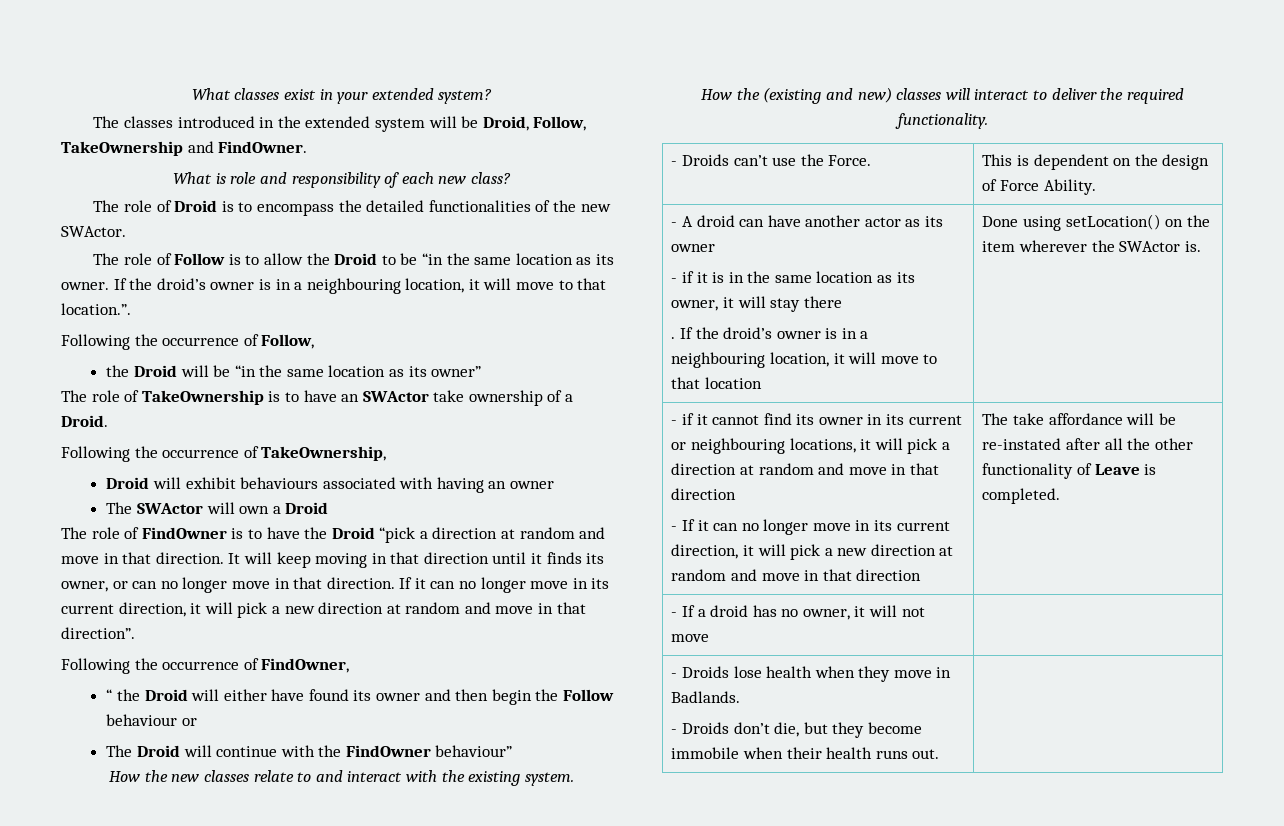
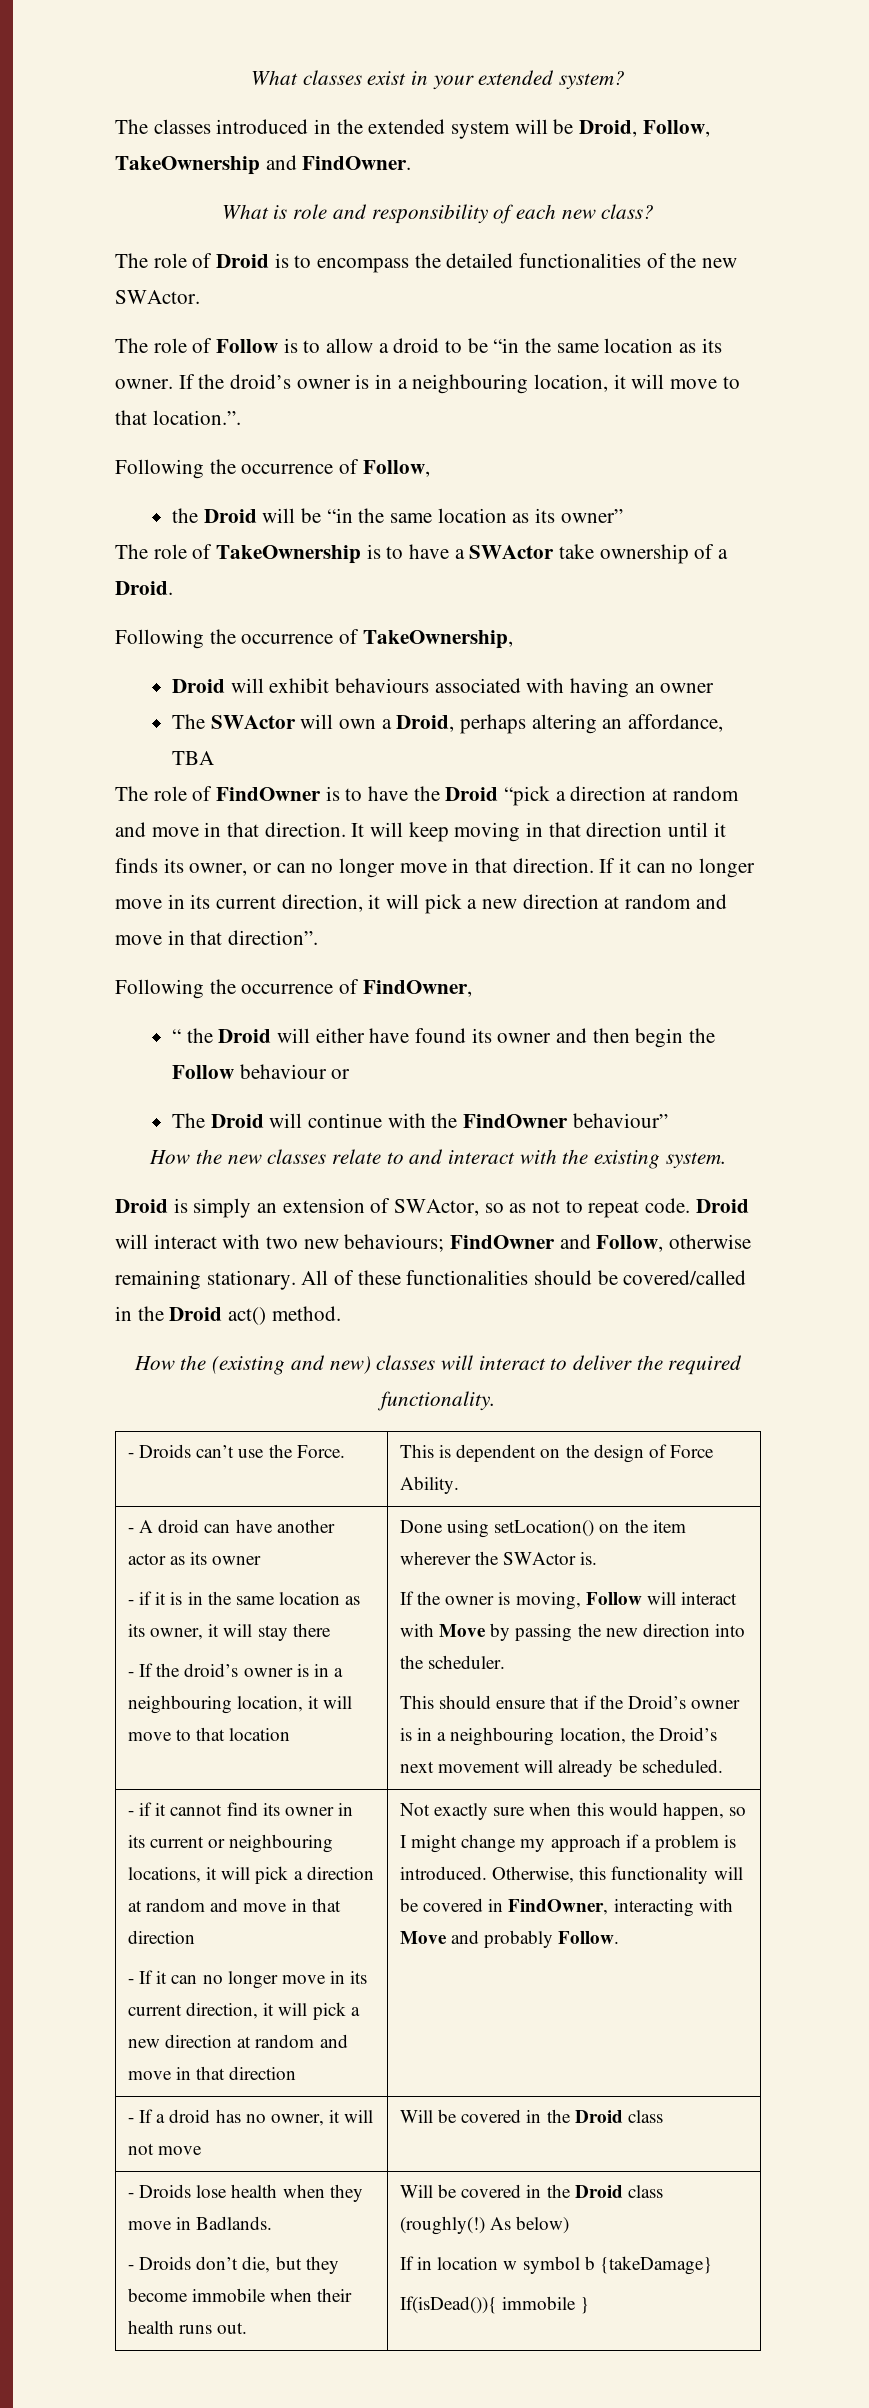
[306,253,378,265] the Droid -> [378,338,440,353] a droid
[341,394,360,402] an -> [454,549,465,559] a
[285,502,329,514] Droid -> [396,714,723,734] [171,751,214,765] Droid, perhaps altering an affordance, TBA
(574, 779) none -> [115,1198,749,1218] [115,1234,752,1252] [115,1270,747,1290] [115,1306,341,1325] // Droid is simply an extension of SWActor, so as not to repeat code. Droid will interact with two new behaviours; FindOwner and Follow, otherwise remaining stationary. All of these functionalities should be covered/called in the Droid act() method.
[671,337,676,339] . -> [128,1672,135,1677] -
(1201, 246) none -> [400,1591,737,1610] [400,1623,745,1642] [400,1655,506,1669] [400,1695,740,1709] [400,1727,717,1746] [400,1759,723,1777] // If the owner is moving, Follow will interact with Move by passing the new direction into the scheduler. // This should ensure that if the Droid’s owner is in a neighbouring location, the Droid’s next movement will already be scheduled.
[982,413,1176,425] [982,438,1193,450] [982,463,1157,479] [982,488,1061,504] The take affordance will be re-instated after all the other functionality of Leave is completed. -> [400,1802,746,1820] [400,1834,737,1853] [400,1866,743,1884] [400,1898,733,1917] [400,1930,620,1948] Not exactly sure when this would happen, so I might change my approach if a problem is introduced. Otherwise, this functionality will be covered in FindOwner, interacting with Move and probably Follow.
(710, 638) none -> [400,2109,663,2123] Will be covered in the Droid class
(940, 754) none -> [400,2184,663,2198] [400,2216,570,2235] [400,2256,712,2275] [400,2296,590,2314] Will be covered in the Droid class (roughly(!) As below) // If in location w symbol b {takeDamage} // If(isDead()){ immobile }

